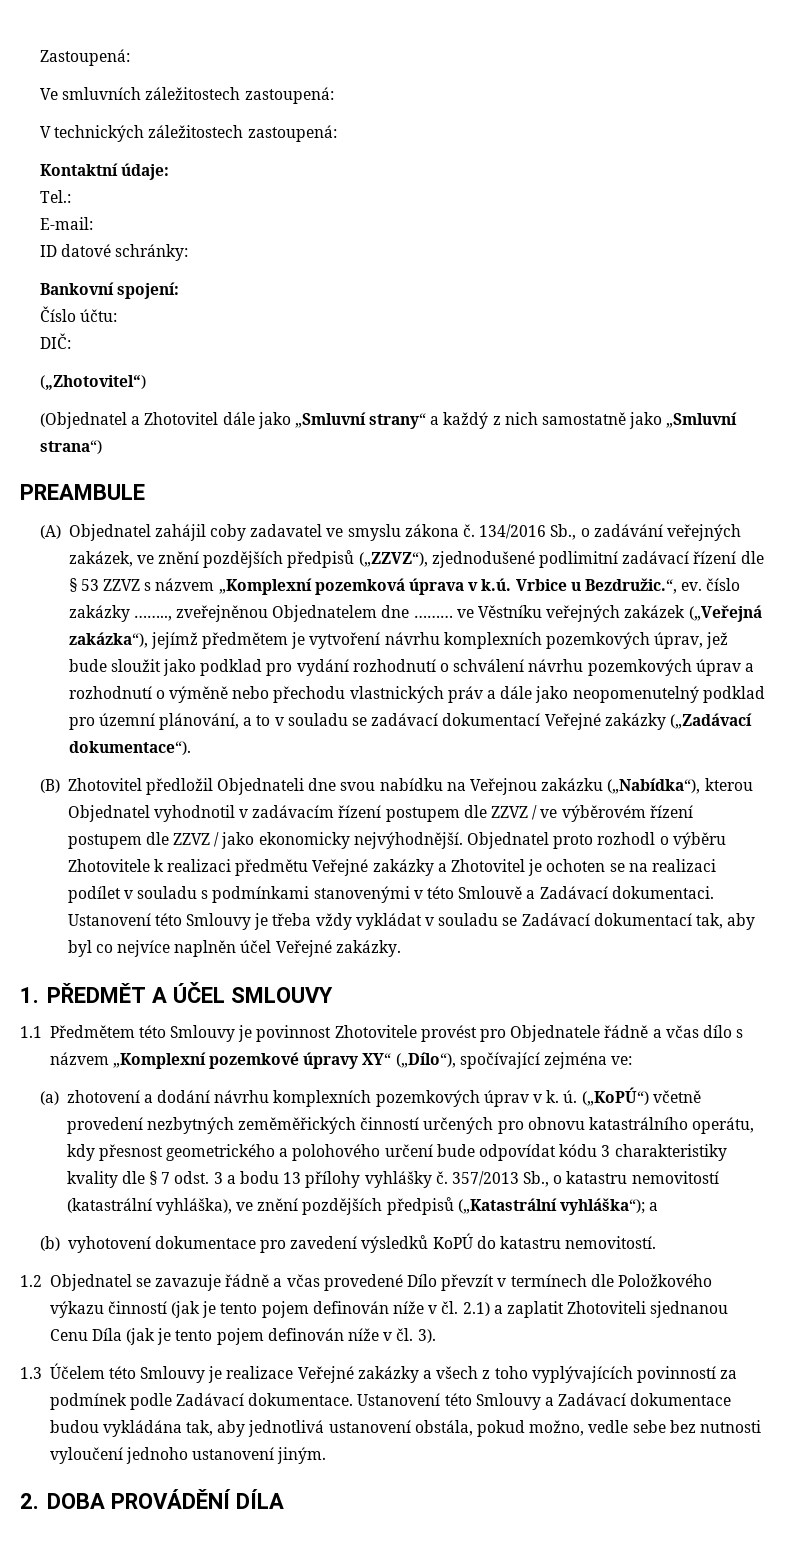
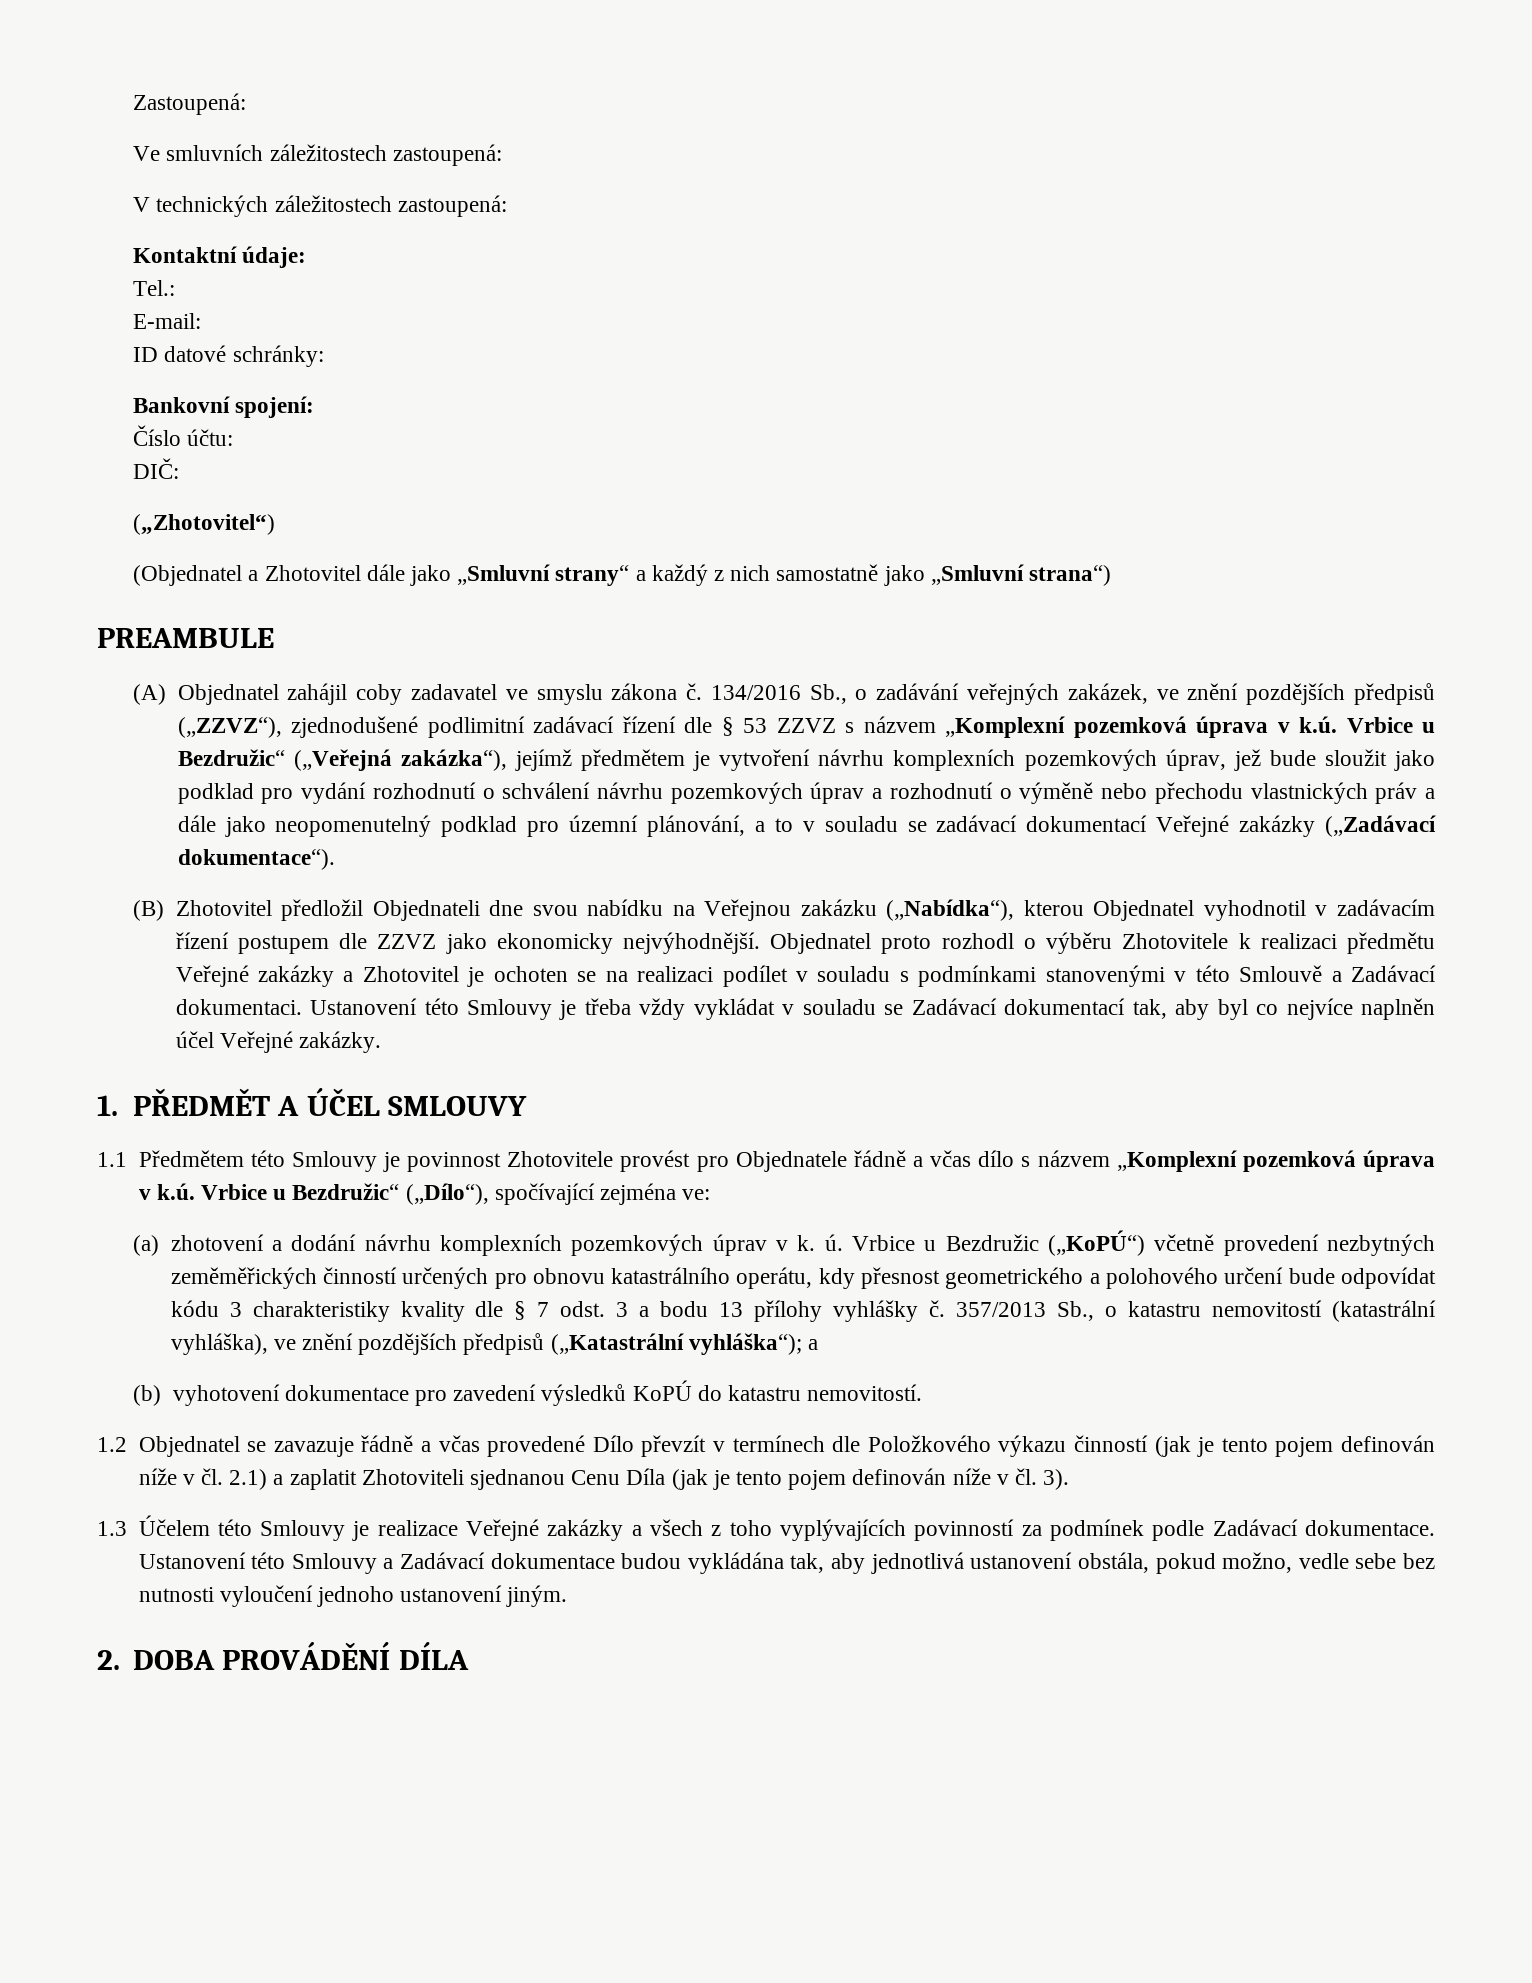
[584,578,741,594] [68,605,686,622] Bezdružic.“, ev. číslo zakázky …….., zveřejněnou Objednatelem dne ……… ve Věstníku veřejných zakázek -> [177,749,285,766] Bezdružic“
[532,805,693,822] [67,832,220,849] / ve výběrovém řízení postupem dle ZZVZ / -> (437, 941) none
[209,1052,392,1069] pozemkové úpravy XY“ -> [1242,1150,1435,1172] [138,1183,400,1200] pozemková úprava v k.ú. Vrbice u Bezdružic“
(578, 1096) none -> [851,1234,1039,1251] Vrbice u Bezdružic

